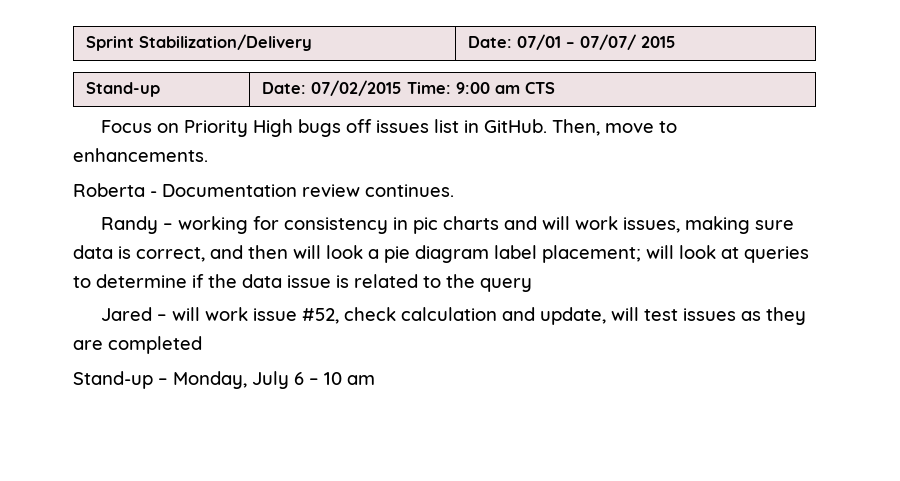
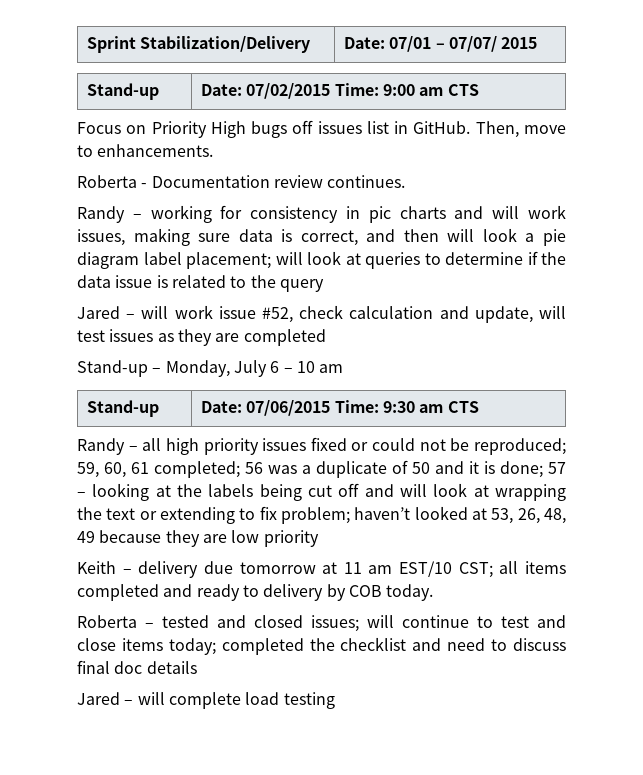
(375, 380) none -> [87,400,160,417] [201,400,479,416] [77,437,566,455] [77,460,566,478] [77,483,566,501] [77,506,566,524] [77,530,319,547] [77,561,566,578] [77,584,434,601] [77,615,566,632] [77,637,567,655] [77,660,197,674] [77,692,335,709] // Stand-up | Date: 07/06/2015 Time: 9:30 am CTS // Randy – all high priority issues fixed or could not be reproduced; 59, 60, 61 completed; 56 was a duplicate of 50 and it is done; 57 – looking at the labels being cut off and will look at wrapping the text or extending to fix problem; haven’t looked at 53, 26, 48, 49 because they are low priority // Keith – delivery due tomorrow at 11 am EST/10 CST; all items completed and ready to delivery by COB today. // Roberta – tested and closed issues; will continue to test and close items today; completed the checklist and need to discuss final doc details // Jared – will complete load testing

